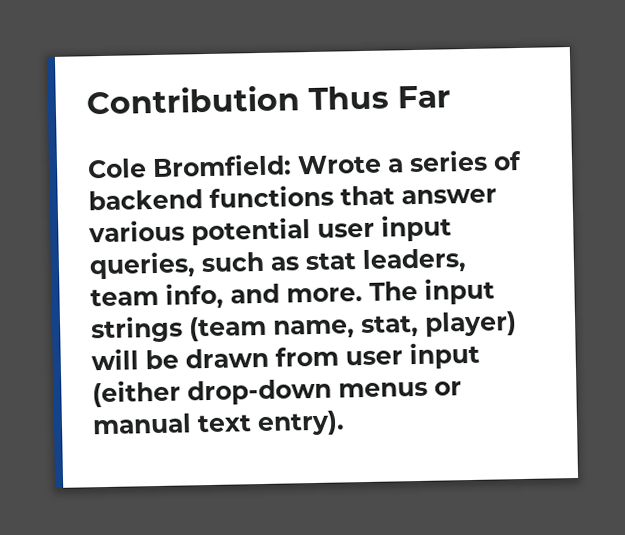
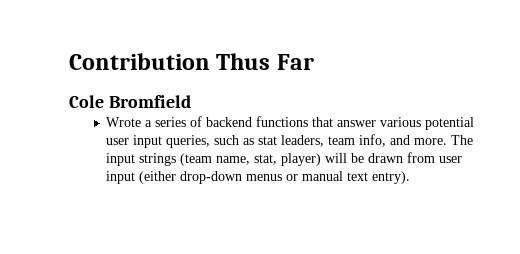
[152,153,292,178] Bromfield: -> [108,95,191,108] Bromfield //

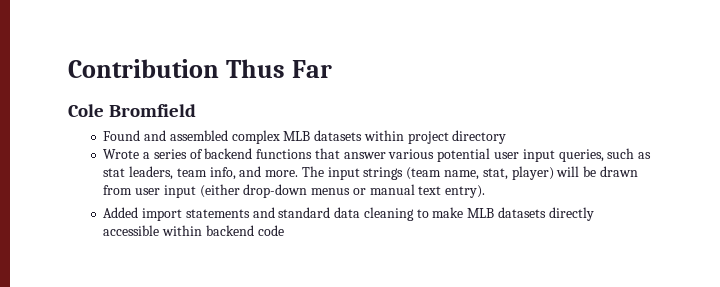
(191, 101) none -> [103,130,507,144] // Found and assembled complex MLB datasets within project directory
(411, 177) none -> [103,207,594,221] [103,225,284,236] // Added import statements and standard data cleaning to make MLB datasets directly accessible within backend code

